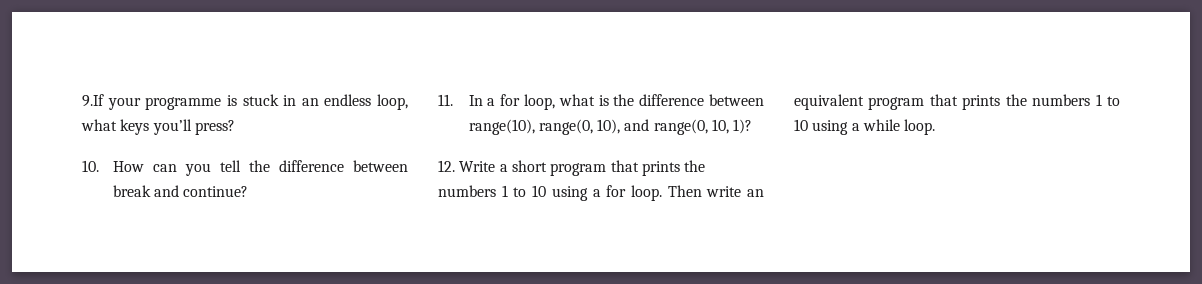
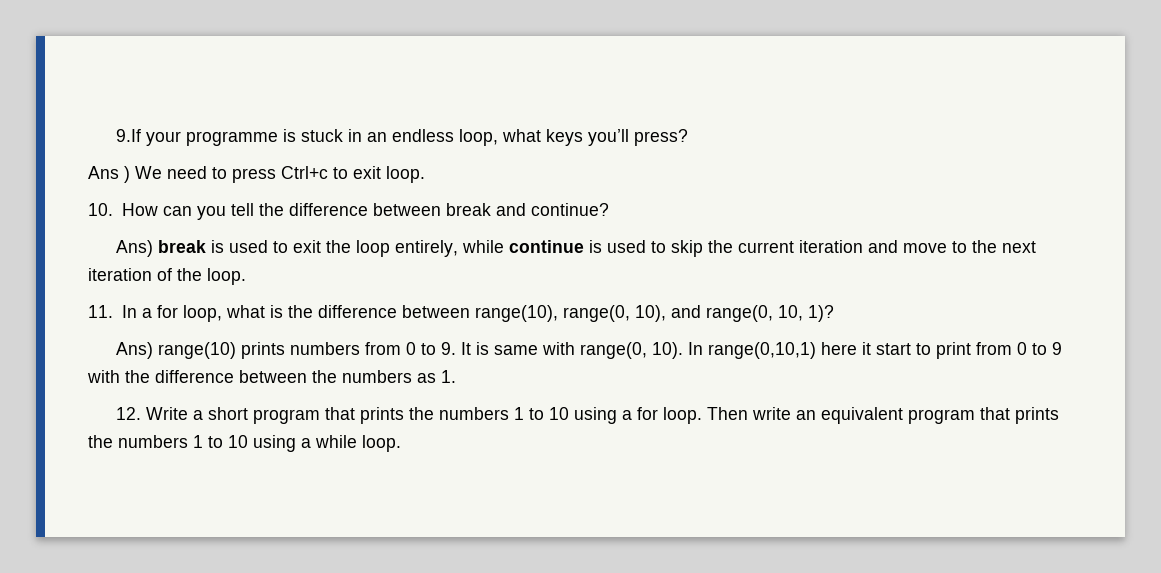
(235, 127) none -> [88,166,425,183] // Ans ) We need to press Ctrl+c to exit loop.
(249, 191) none -> [115,240,1036,257] [88,268,246,285] // Ans) break is used to exit the loop entirely, while continue is used to skip the current iteration and move to the next iteration of the loop.
(753, 126) none -> [115,342,1062,359] [87,370,456,383] // Ans) range(10) prints numbers from 0 to 9. It is same with range(0, 10). In range(0,10,1) here it start to print from 0 to 9 with the difference between the numbers as 1.

